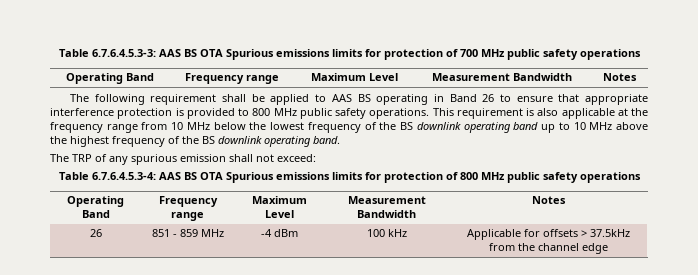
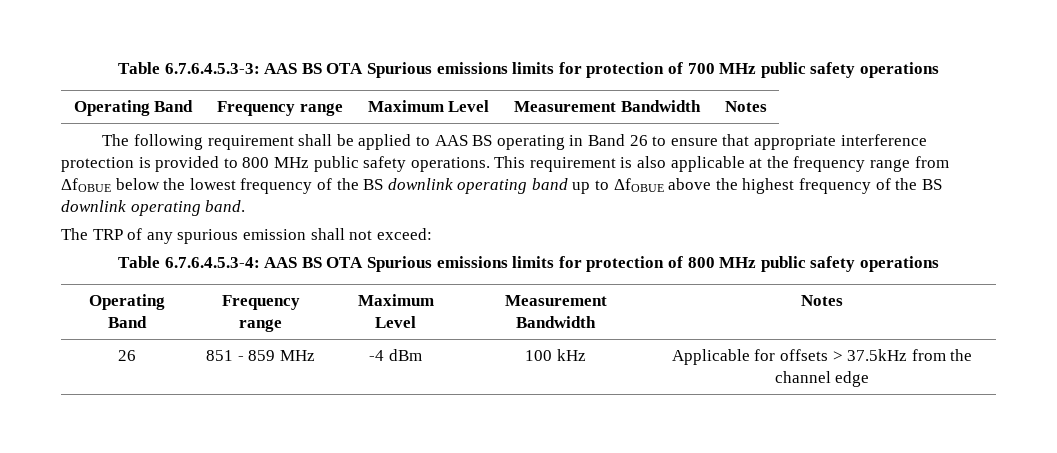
[171,122,210,130] 10 MHz -> [61,178,111,192] ΔfOBUE
[573,122,613,130] 10 MHz -> [613,178,664,192] ΔfOBUE

